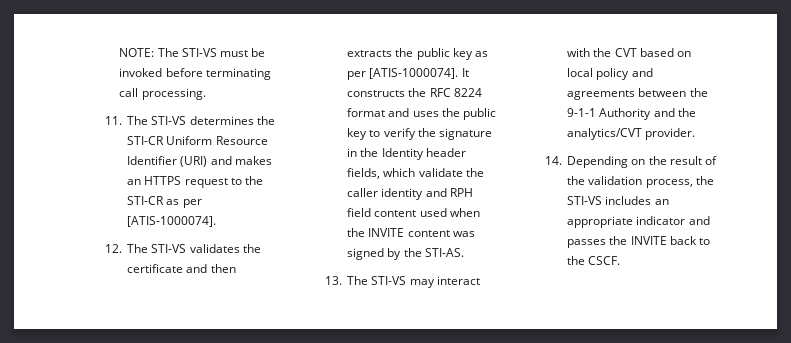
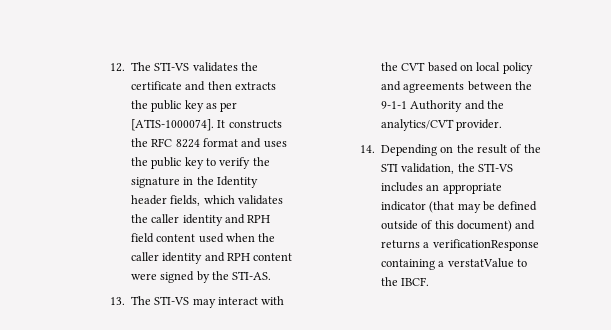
[119,48,265,57] [119,68,271,80] [119,88,206,100] [104,116,275,125] [127,136,268,145] [127,156,272,167] [127,176,263,188] [127,196,202,208] [127,216,217,227] NOTE: The STI-VS must be invoked before terminating call processing. // 11. The STI-VS determines the STI-CR Uniform Resource Identifier (URI) and makes an HTTPS request to the STI-CR as per [ATIS-1000074]. // -> (109, 67) none
[418,168,463,177] validate -> [237,195,283,205] validates
[368,228,475,237] INVITE content was -> [130,252,293,264] [130,273,157,280] caller identity and RPH content were
[588,176,693,188] validation process, -> [380,163,455,174] STI validation,
[688,216,710,225] [567,236,710,248] [567,256,621,265] and passes the INVITE back to the CSCF. -> [429,201,538,213] [380,220,536,232] [380,239,539,251] [380,258,527,270] [380,277,430,286] (that may be defined outside of this document) and returns a verificationResponse containing a verstatValue to the IBCF.

